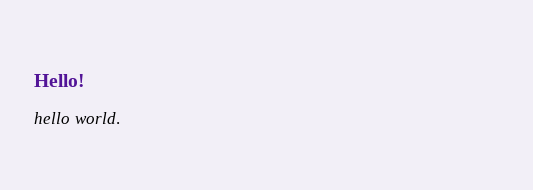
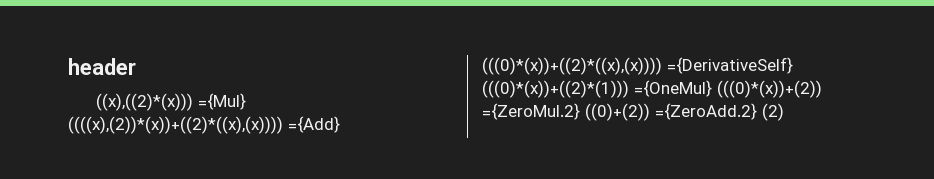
[34,74,85,87] [34,112,120,124] Hello! // hello world. -> [68,58,136,75] [95,93,246,111] [68,116,340,134] [482,57,793,75] [482,80,822,98] [482,103,784,121] header // ((x),((2)*(x))) ={Mul} ((((x),(2))*(x))+((2)*((x),(x)))) ={Add} (((0)*(x))+((2)*((x),(x)))) ={DerivativeSelf} (((0)*(x))+((2)*(1))) ={OneMul} (((0)*(x))+(2)) ={ZeroMul.2} ((0)+(2)) ={ZeroAdd.2} (2)

